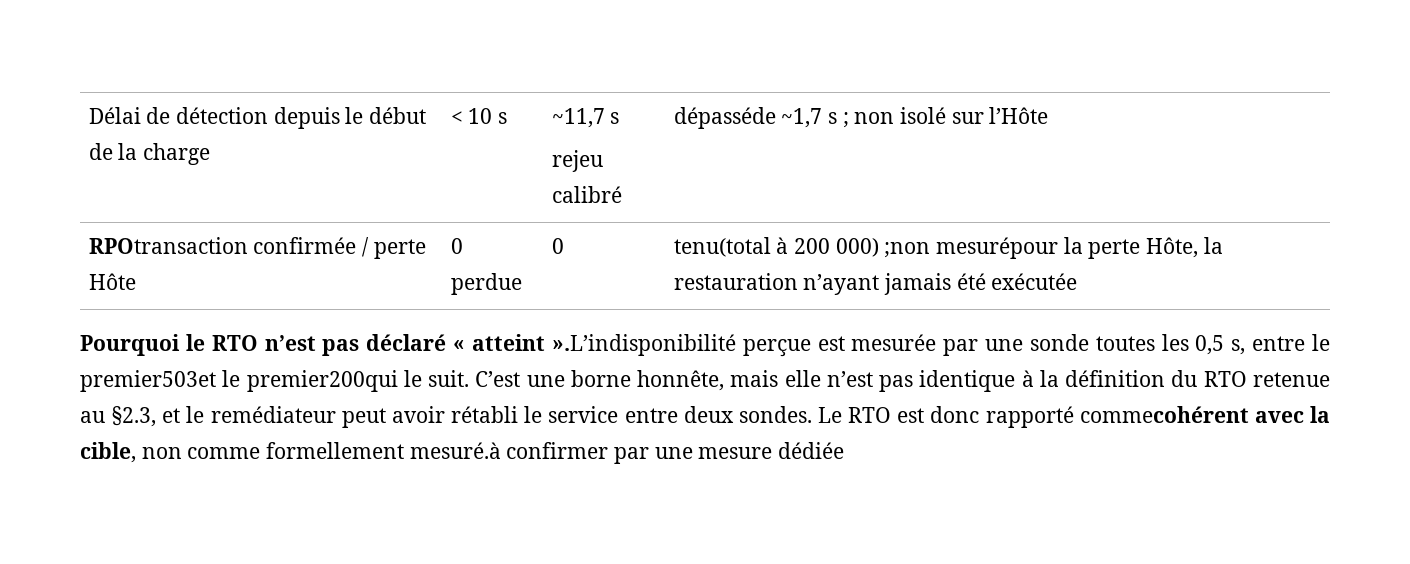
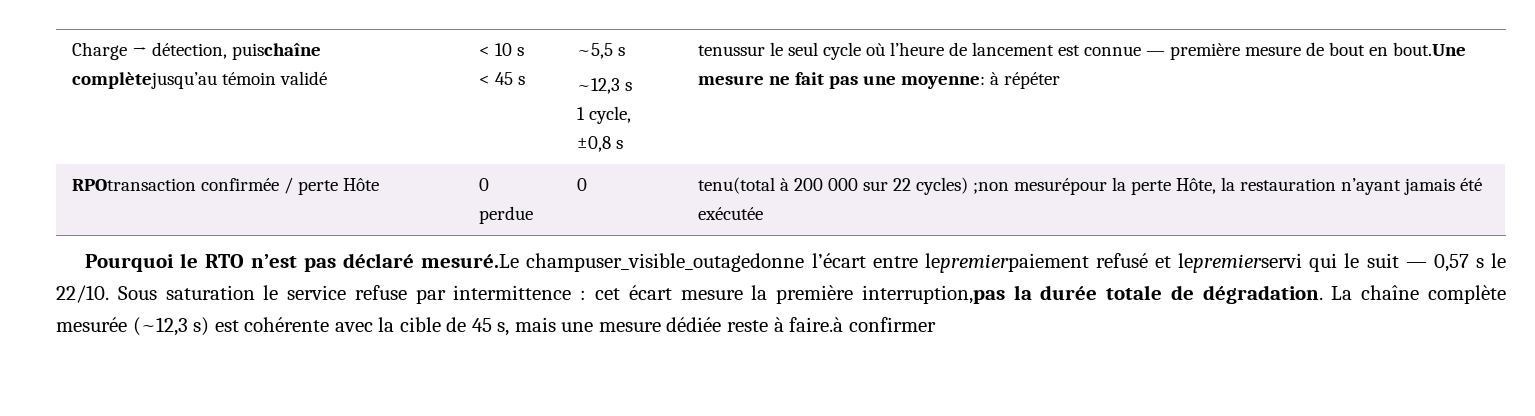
[88,107,427,129] [88,143,211,165] [450,108,508,124] [551,108,620,128] [551,150,603,172] [551,186,622,203] [673,107,1049,129] Délai de détection depuis le début de la charge | < 10 s | ~11,7 s // rejeu calibré | dépasséde ~1,7 s ; non isolé sur l’Hôte -> [72,42,322,60] [72,71,328,89] [479,43,525,56] [479,72,526,85] [577,43,626,59] [577,78,633,94] [577,106,632,124] [577,136,624,152] [698,42,1467,60] [698,72,1061,89] Charge → détection, puischaîne complètejusqu’au témoin validé | < 10 s // < 45 s | ~5,5 s // ~12,3 s // 1 cycle, ±0,8 s | tenussur le seul cycle où l’heure de lancement est connue — première mesure de bout en bout.Une mesure ne fait pas une moyenne: à répéter
[835,238,879,257] 000) -> [828,177,969,195] 000 sur 22 cycles)
[453,334,1330,357] [80,370,1331,392] [80,406,1330,428] [80,442,845,464] « atteint ».L’indisponibilité perçue est mesurée par une sonde toutes les 0,5 s, entre le premier503et le premier200qui le suit. C’est une borne honnête, mais elle n’est pas identique à la définition du RTO retenue au §2.3, et le remédiateur peut avoir rétabli le service entre deux sondes. Le RTO est donc rapporté commecohérent avec la cible, non comme formellement mesuré.à confirmer par une mesure dédiée -> [421,253,1507,273] [56,285,1506,304] [56,317,936,336] mesuré.Le champuser_visible_outagedonne l’écart entre lepremierpaiement refusé et lepremierservi qui le suit — 0,57 s le 22/10. Sous saturation le service refuse par intermittence : cet écart mesure la première interruption,pas la durée totale de dégradation. La chaîne complète mesurée (~12,3 s) est cohérente avec la cible de 45 s, mais une mesure dédiée reste à faire.à confirmer

